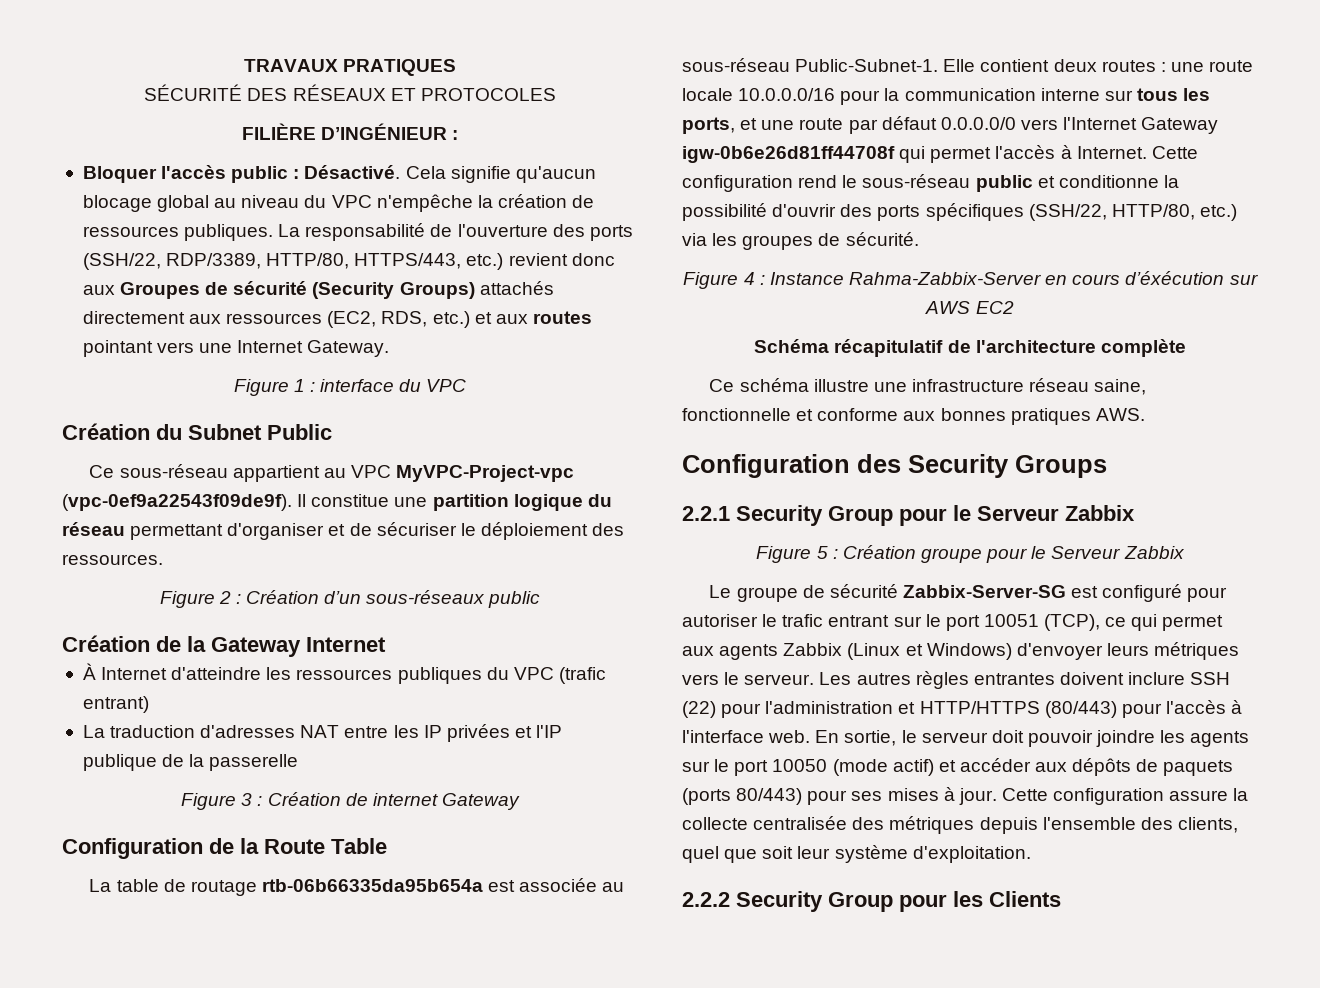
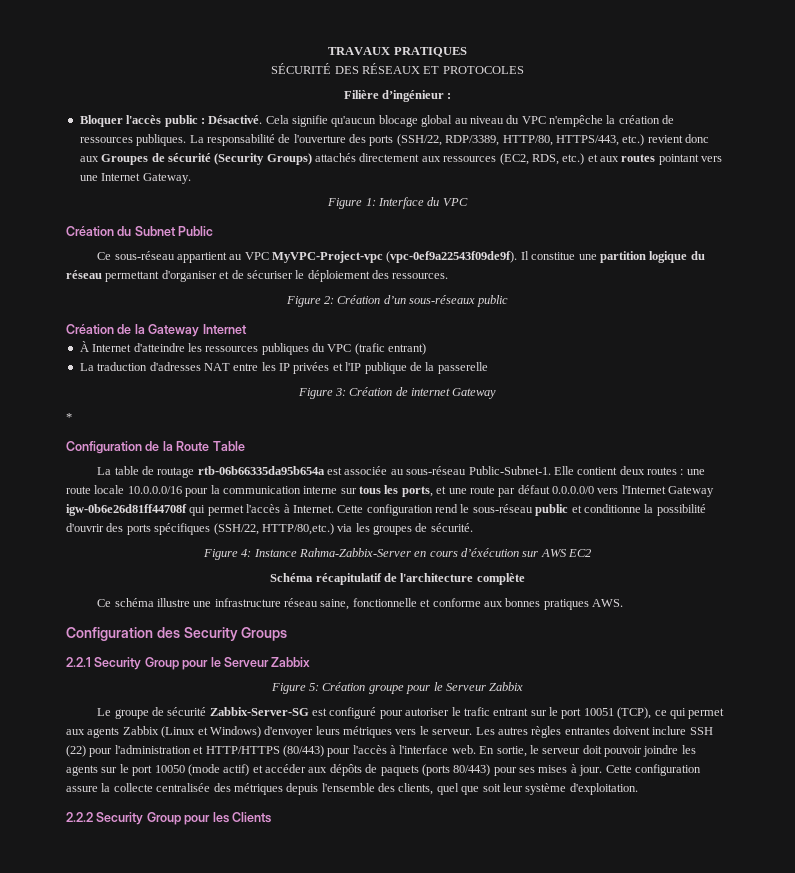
[241,123,447,140] FILIÈRE D’INGÉNIEUR -> [343,90,444,102] Filière d’ingénieur
[293,379,395,392] 1 : interface -> [365,197,424,209] 1: Interface
[218,591,241,604] 2 : -> [323,296,334,304] 2:
[241,793,263,806] 3 : -> [334,388,346,396] 3:
(520, 801) none -> [66,413,72,421] // *
[1111,204,1237,221] HTTP/80, etc.) -> [261,523,334,535] HTTP/80,etc.)
[743,272,765,285] 4 : -> [241,549,252,557] 4:
[816,546,838,559] 5 : -> [309,683,320,691] 5:

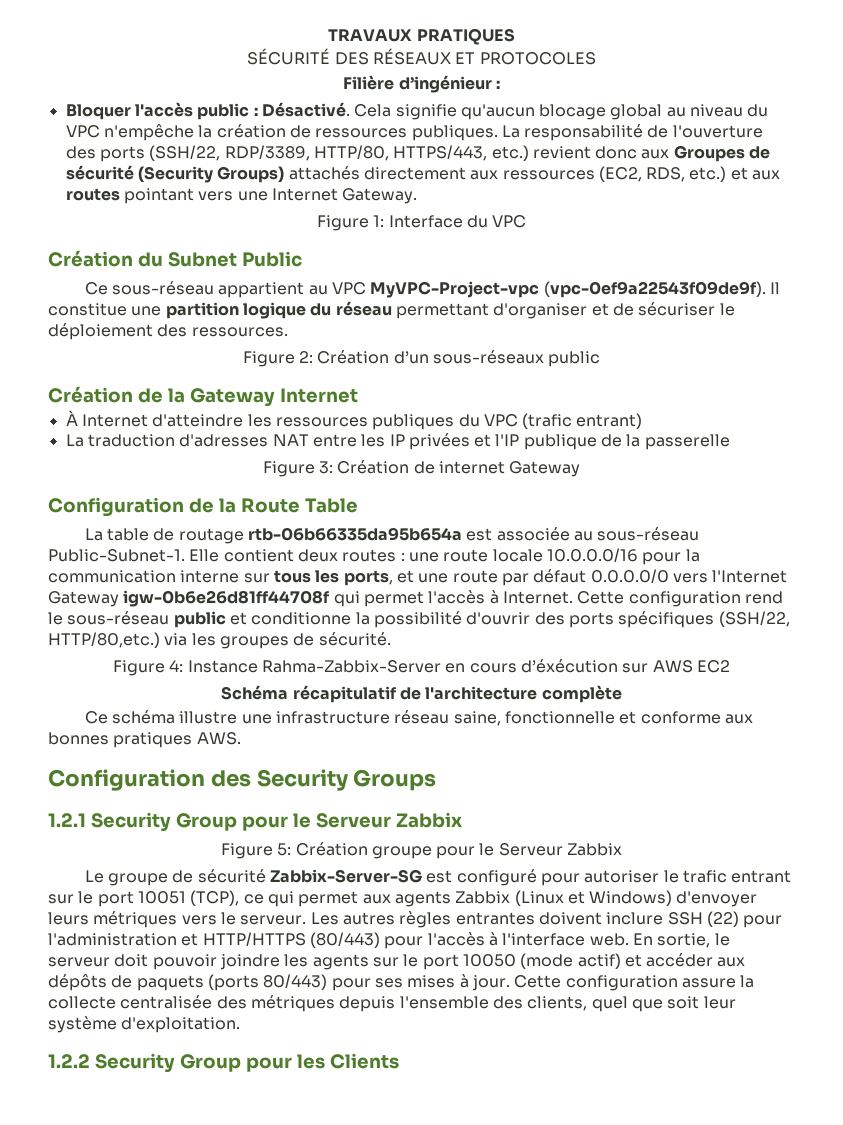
[66,413,72,421] // * -> (581, 469) none
[66,657,91,667] 2.2.1 -> [48,813,86,827] 1.2.1
[66,812,93,822] 2.2.2 -> [48,1054,90,1068] 1.2.2

